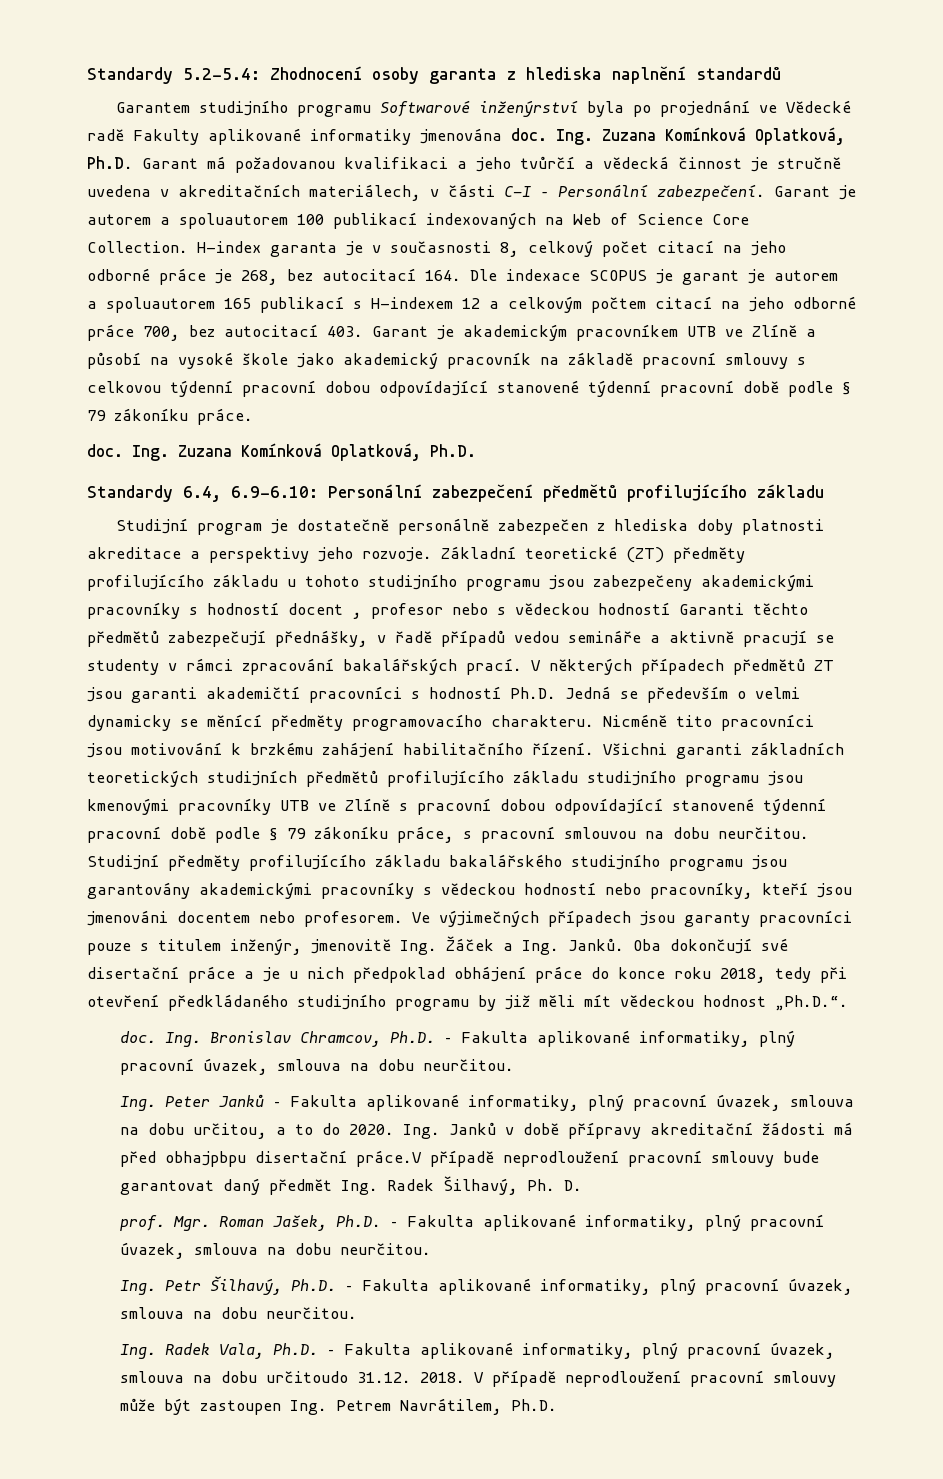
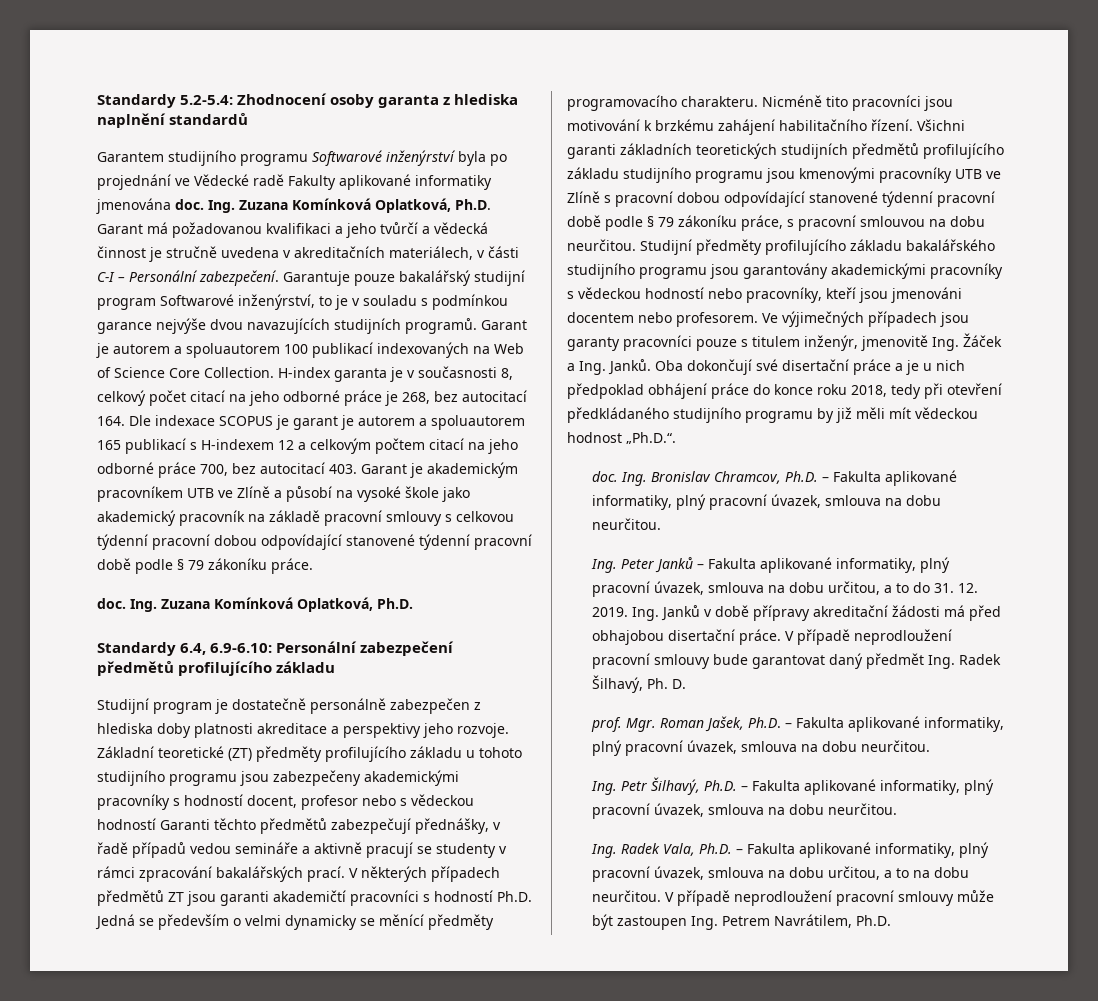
(765, 192) none -> [283,270,525,286] [97,294,508,310] [97,318,477,334] Garantuje pouze bakalářský studijní program Softwarové inženýrství, to je v souladu s podmínkou garance nejvýše dvou navazujících studijních programů.
[288,603,362,619] docent , -> [247,795,297,808] docent,
[348,1124,394,1135] 2020. -> [933,583,978,593] [591,607,628,617] 31. 12. 2019.
[164,1150,422,1167] obhajpbpu disertační práce.V -> [591,629,794,645] obhajobou disertační práce. V
[265,1371,465,1383] určitoudo 31.12. 2018. -> [827,866,969,880] [591,890,661,902] určitou, a to na dobu neurčitou.

